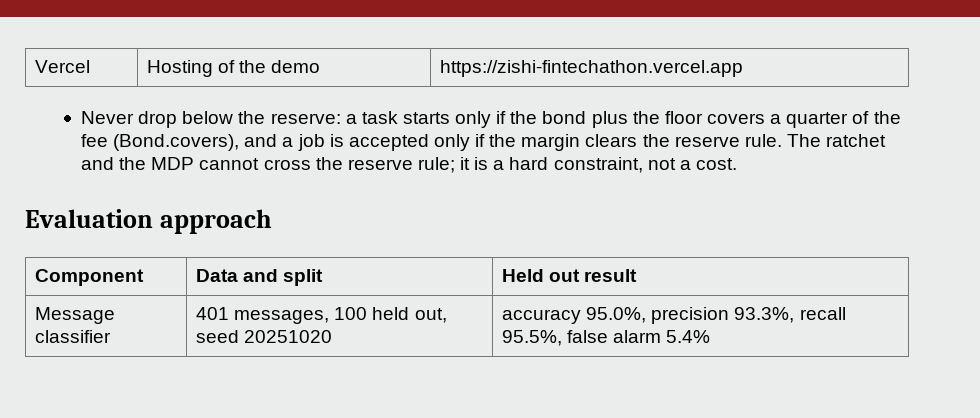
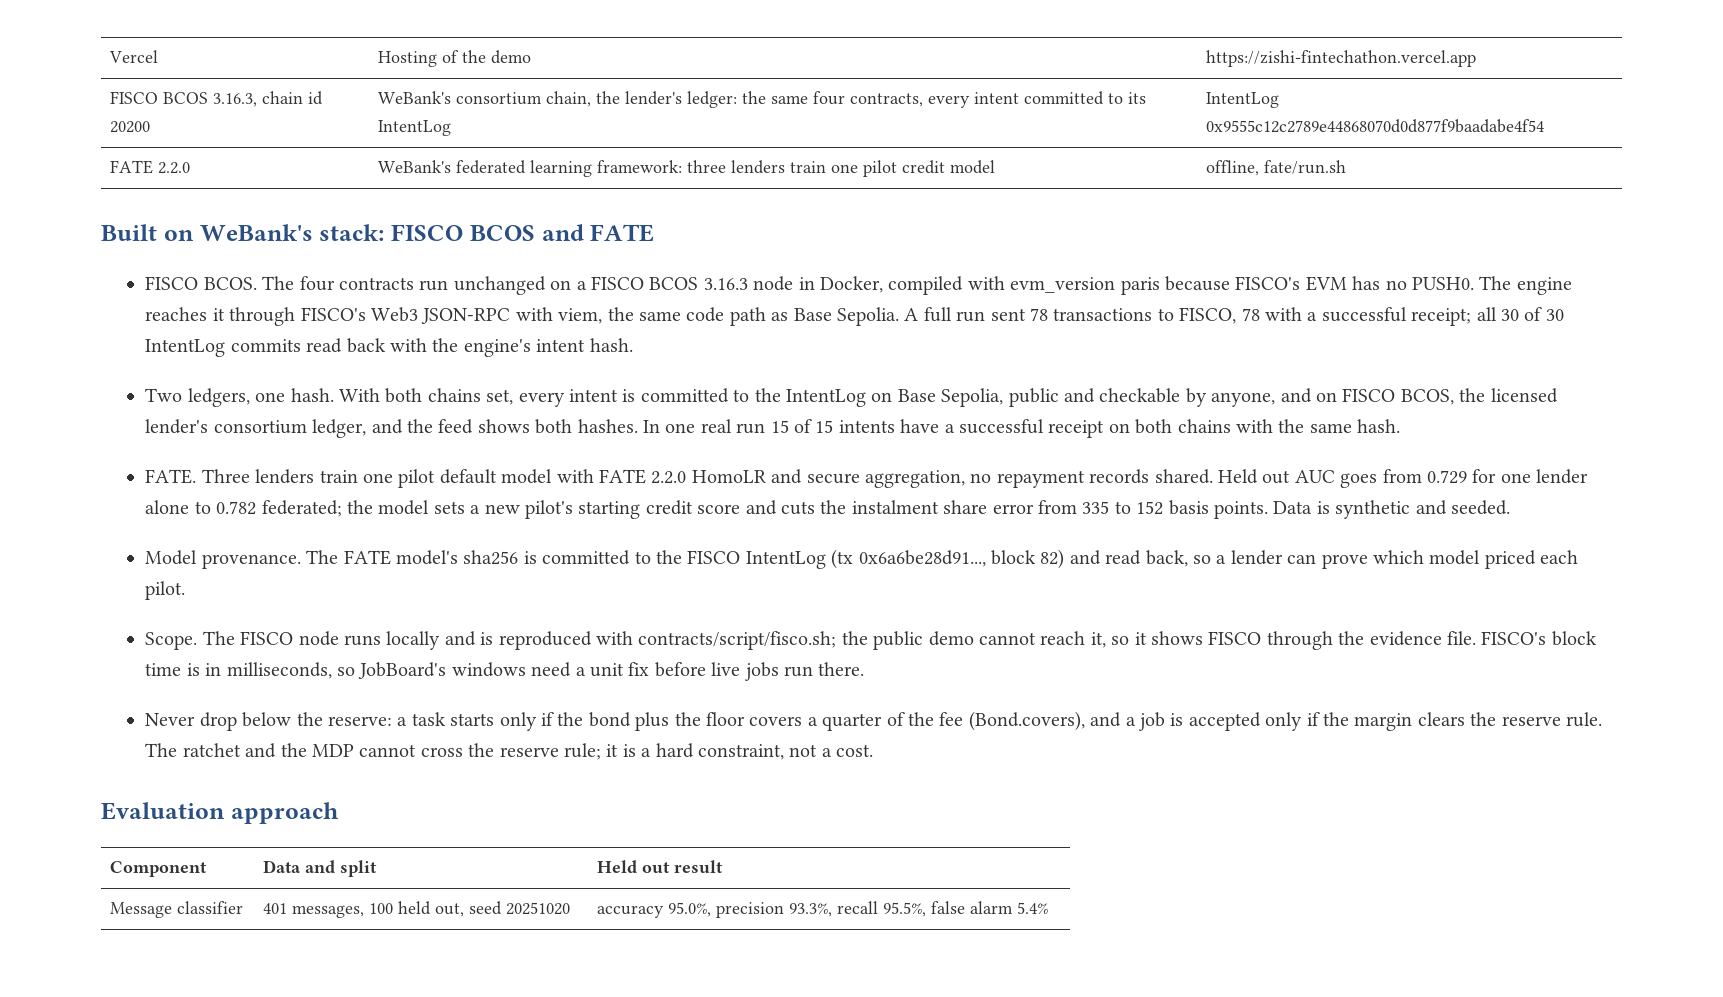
(744, 68) none -> [110,91,324,107] [110,121,151,133] [378,91,1147,108] [378,120,452,136] [1206,92,1280,108] [1206,119,1545,133] [110,160,191,174] [378,160,996,177] [1206,160,1347,176] [101,224,655,242] [145,276,1572,295] [145,307,1564,326] [145,338,633,357] [145,388,1558,407] [145,419,1401,438] [145,469,1589,488] [145,500,1510,519] [145,549,1579,569] [145,581,186,600] [145,631,1597,650] [145,662,865,681] // FISCO BCOS 3.16.3, chain id 20200 | WeBank's consortium chain, the lender's ledger: the same four contracts, every intent committed to its IntentLog | IntentLog 0x9555c12c2789e44868070d0d877f9baadabe4f54 // FATE 2.2.0 | WeBank's federated learning framework: three lenders train one pilot credit model | offline, fate/run.sh // Built on WeBank's stack: FISCO BCOS and FATE // FISCO BCOS. The four contracts run unchanged on a FISCO BCOS 3.16.3 node in Docker, compiled with evm_version paris because FISCO's EVM has no PUSH0. The engine reaches it through FISCO's Web3 JSON-RPC with viem, the same code path as Base Sepolia. A full run sent 78 transactions to FISCO, 78 with a successful receipt; all 30 of 30 IntentLog commits read back with the engine's intent hash. // Two ledgers, one hash. With both chains set, every intent is committed to the IntentLog on Base Sepolia, public and checkable by anyone, and on FISCO BCOS, the licensed lender's consortium ledger, and the feed shows both hashes. In one real run 15 of 15 intents have a successful receipt on both chains with the same hash. // FATE. Three lenders train one pilot default model with FATE 2.2.0 HomoLR and secure aggregation, no repayment records shared. Held out AUC goes from 0.729 for one lender alone to 0.782 federated; the model sets a new pilot's starting credit score and cuts the instalment share error from 335 to 152 basis points. Data is synthetic and seeded. // Model provenance. The FATE model's sha256 is committed to the FISCO IntentLog (tx 0x6a6be28d91..., block 82) and read back, so a lender can prove which model priced each pilot. // Scope. The FISCO node runs locally and is reproduced with contracts/script/fisco.sh; the public demo cannot reach it, so it shows FISCO through the evidence file. FISCO's block time is in milliseconds, so JobBoard's windows need a unit fix before live jobs run there.

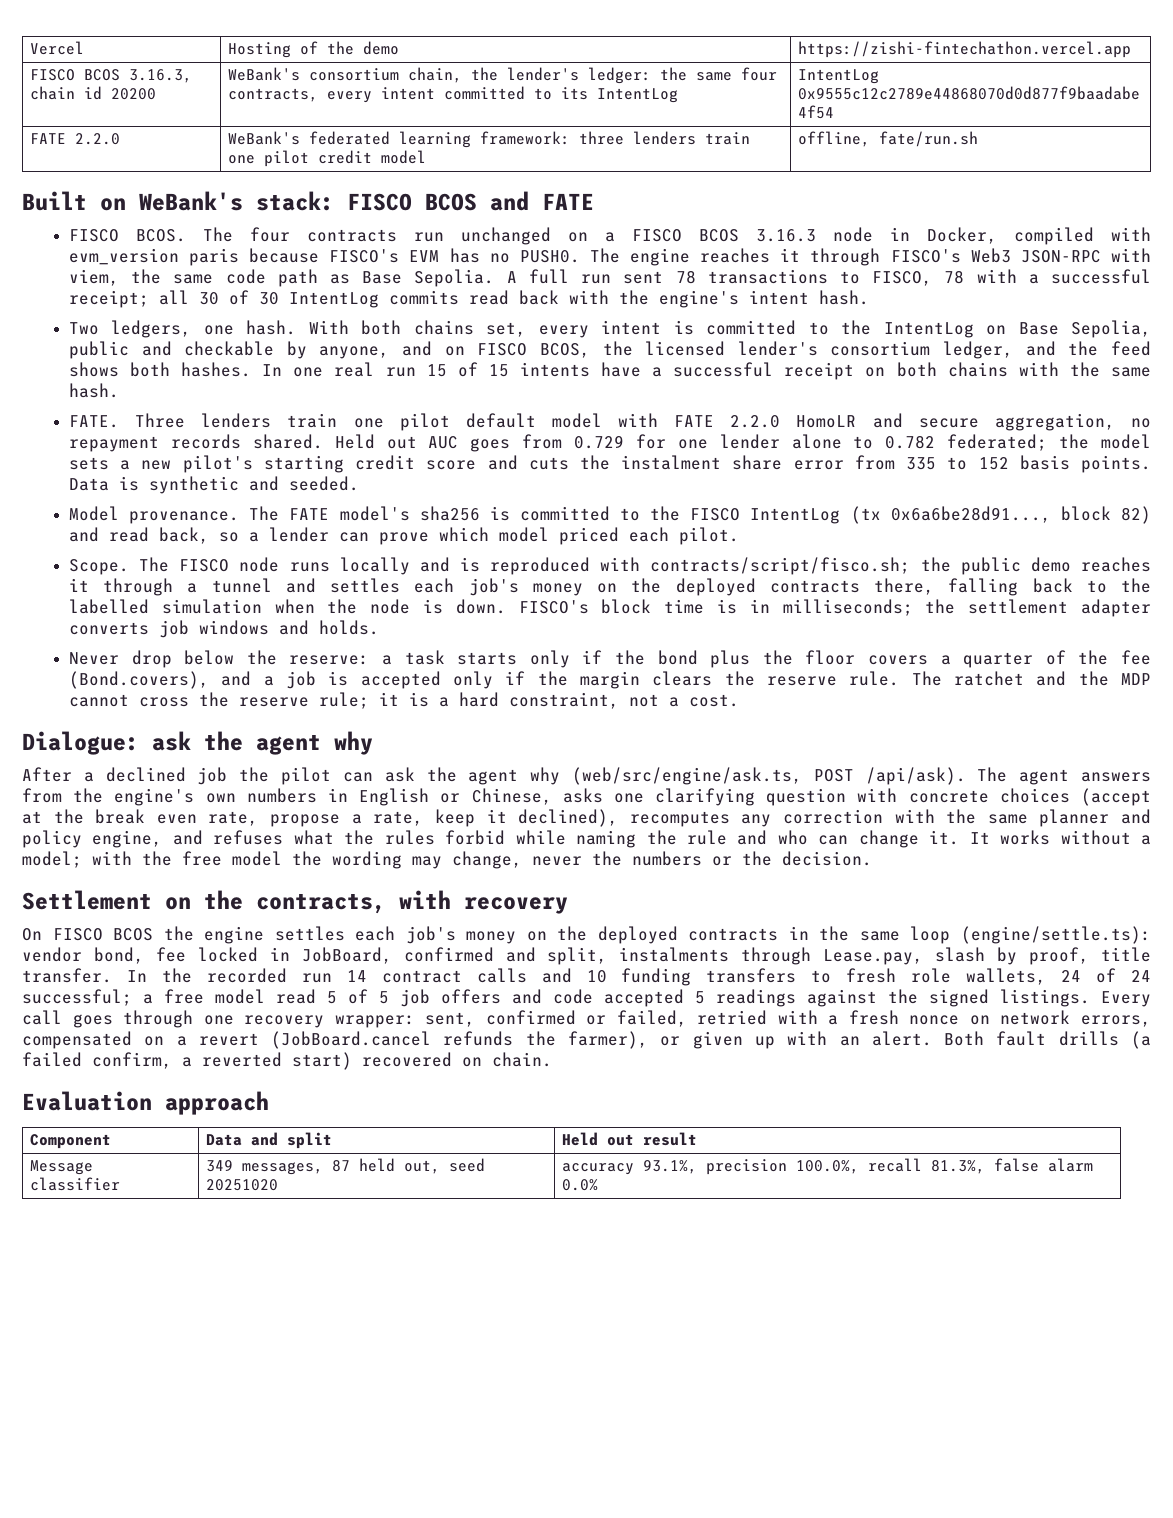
[978,631,1476,650] cannot reach it, so it shows FISCO through the evidence file. -> [1081,557,1151,572] [68,578,1151,596] [68,599,506,614] reaches it through a tunnel and settles each job's money on the deployed contracts there, falling back to the labelled simulation when the node is down.
[226,662,865,681] milliseconds, so JobBoard's windows need a unit fix before live jobs run there. -> [782,599,1151,617] [68,620,379,638] milliseconds; the settlement adapter converts job windows and holds.
(874, 750) none -> [22,731,373,755] [22,767,1151,785] [22,788,1151,806] [22,809,1151,827] [22,830,1152,848] [22,851,872,869] [22,890,568,914] [22,926,1151,944] [22,947,1151,965] [22,968,1151,986] [22,989,1151,1007] [22,1010,1151,1028] [22,1031,1151,1049] [22,1052,552,1070] // Dialogue: ask the agent why // After a declined job the pilot can ask the agent why (web/src/engine/ask.ts, POST /api/ask). The agent answers from the engine's own numbers in English or Chinese, asks one clarifying question with concrete choices (accept at the break even rate, propose a rate, keep it declined), recomputes any correction with the same planner and policy engine, and refuses what the rules forbid while naming the rule and who can change it. It works without a model; with the free model the wording may change, never the numbers or the decision. // Settlement on the contracts, with recovery // On FISCO BCOS the engine settles each job's money on the deployed contracts in the same loop (engine/settle.ts): vendor bond, fee locked in JobBoard, confirmed and split, instalments through Lease.pay, slash by proof, title transfer. In the recorded run 14 contract calls and 10 funding transfers to fresh role wallets, 24 of 24 successful; a free model read 5 of 5 job offers and code accepted 5 readings against the signed listings. Every call goes through one recovery wrapper: sent, confirmed or failed, retried with a fresh nonce on network errors, compensated on a revert (JobBoard.cancel refunds the farmer), or given up with an alert. Both fault drills (a failed confirm, a reverted start) recovered on chain.
[263,903,394,918] 401 messages, 100 -> [206,1160,351,1175] 349 messages, 87
[668,901,927,918] 95.0%, precision 93.3%, recall 95.5%, -> [643,1158,986,1175] 93.1%, precision 100.0%, recall 81.3%,
[1017,902,1049,914] 5.4% -> [562,1179,599,1191] 0.0%

